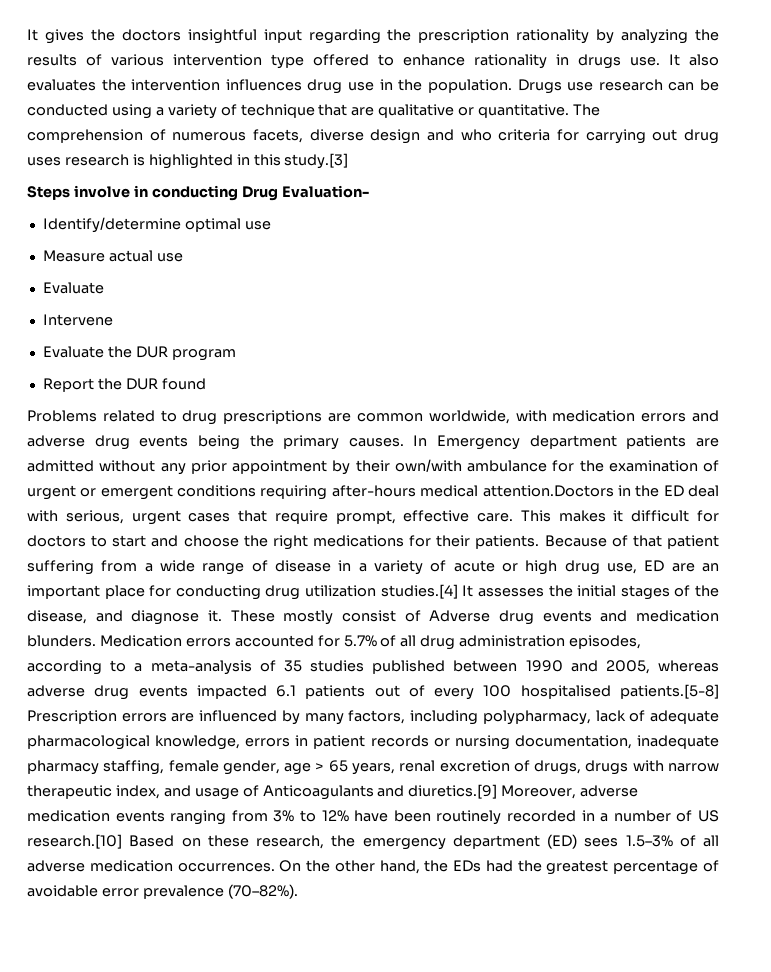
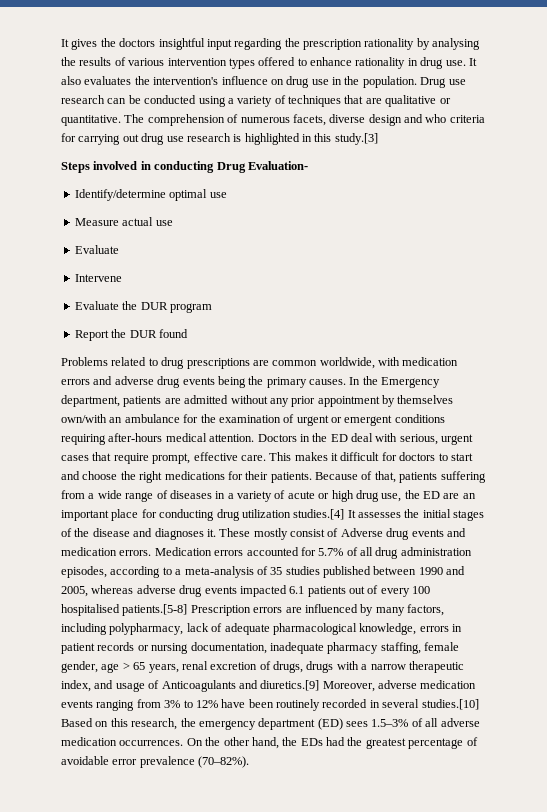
[621,29,689,44] analyzing -> [432,38,481,50] analysing
[271,54,304,69] type -> [228,58,255,69] types
[578,54,621,69] drugs -> [420,57,444,69] drug
[131,79,302,91] intervention influences -> [153,76,284,85] intervention's influence on
[517,79,562,94] Drugs -> [420,77,447,88] Drug
[240,104,315,118] technique -> [288,95,341,107] techniques
[27,157,61,166] uses -> [166,136,184,142] use
[73,185,130,198] involve -> [93,161,138,170] involved
[437,435,617,450] Emergency department -> [362,376,441,388] [61,395,120,407] the Emergency department,
[355,459,462,472] their own/with -> [397,395,454,404] [61,414,123,423] themselves own/with an
[482,485,614,497] attention.Doctors -> [209,434,297,442] attention. Doctors
[632,535,719,549] that patient -> [374,471,438,483] that, patients
[275,560,331,572] disease -> [169,490,212,499] diseases
(637, 568) none -> [404,490,420,499] the
[27,610,200,625] disease, and diagnose -> [92,528,204,540] disease and diagnoses
[27,635,96,647] blunders. -> [119,550,152,556] errors.
(664, 766) none -> [361,664,368,670] a
[600,810,720,822] [27,834,122,849] a number of US research.[10] -> [382,699,479,710] several studies.[10]
[207,835,249,847] these -> [110,718,128,727] this

